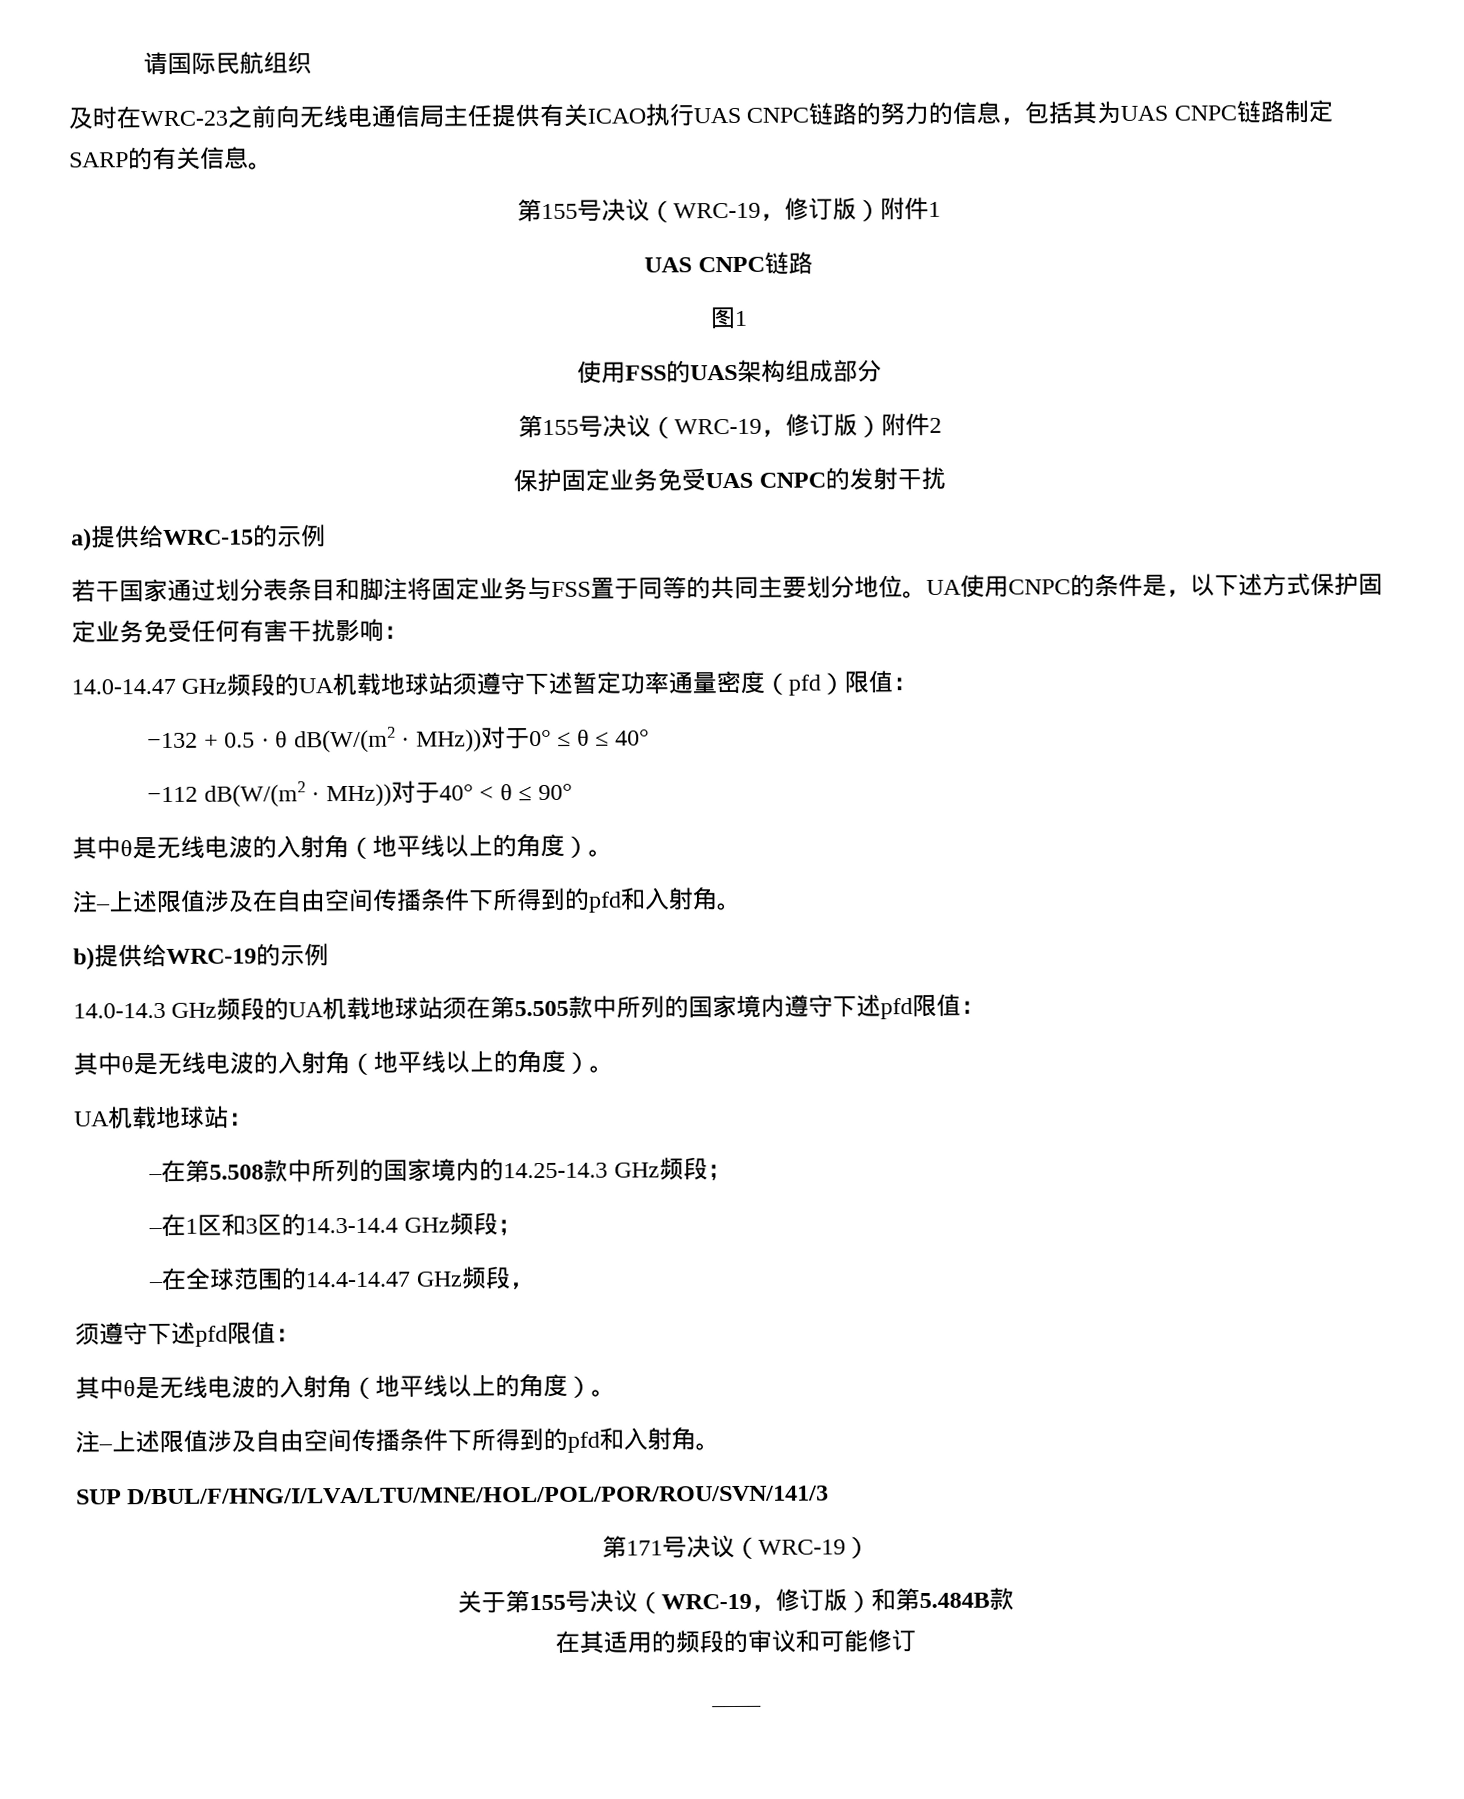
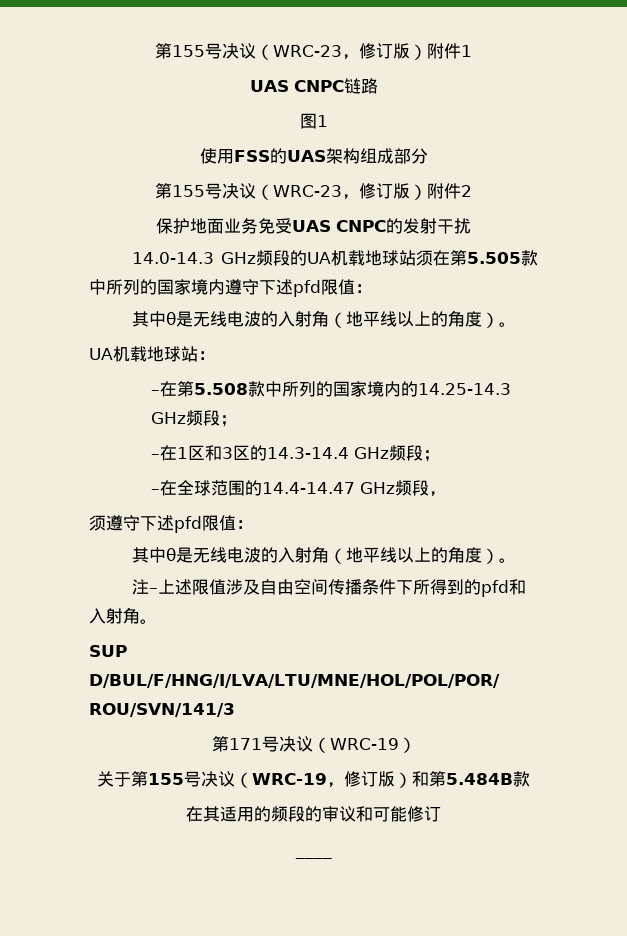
[143,51,313,76] [68,99,1333,130] [69,146,273,171] [516,198,761,223] 请国际民航组织 // 及时在WRC-23之前向无线电通信局主任提供有关ICAO执行UAS CNPC链路的努力的信息，包括其为UAS CNPC链路制定SARP的有关信息。 // 第155号决议（WRC-19 -> [155,43,343,60] 第155号决议（WRC-23
[673,418,762,435] WRC-19 -> [273,185,343,197] WRC-23
[561,468,611,492] 固定 -> [190,218,224,234] 地面
[71,524,326,552] [71,572,1383,603] [71,618,408,644] [71,670,918,697] [147,726,650,754] [147,780,573,808] [72,833,613,860] [72,887,742,914] [73,943,329,971] // a)提供给WRC-15的示例 // 若干国家通过划分表条目和脚注将固定业务与FSS置于同等的共同主要划分地位。UA使用CNPC的条件是，以下述方式保护固定业务免受任何有害干扰影响： // 14.0-14.47 GHz频段的UA机载地球站须遵守下述暂定功率通量密度（pfd）限值： // −132 + 0.5 · θ dB(W/(m2 · MHz))对于0° ≤ θ ≤ 40° // −112 dB(W/(m2 · MHz))对于40° < θ ≤ 90° // 其中θ是无线电波的入射角（地平线以上的角度）。 // 注–上述限值涉及在自由空间传播条件下所得到的pfd和入射角。 // b)提供给WRC-19的示例 -> (471, 226) none

